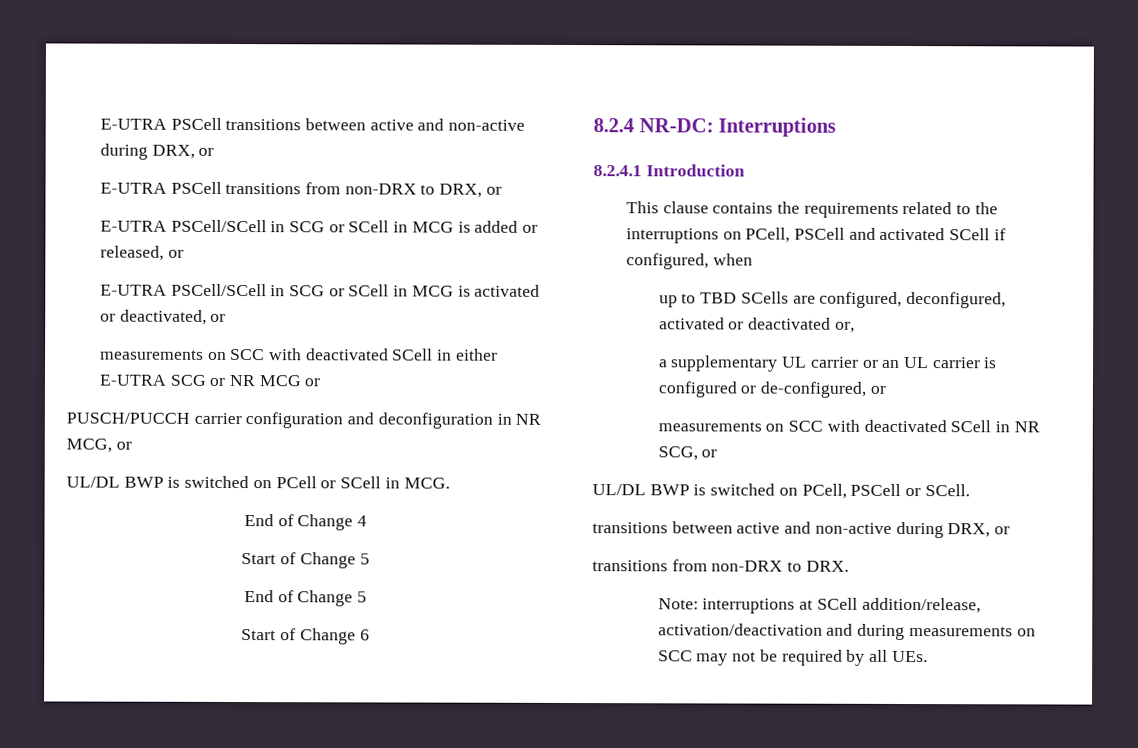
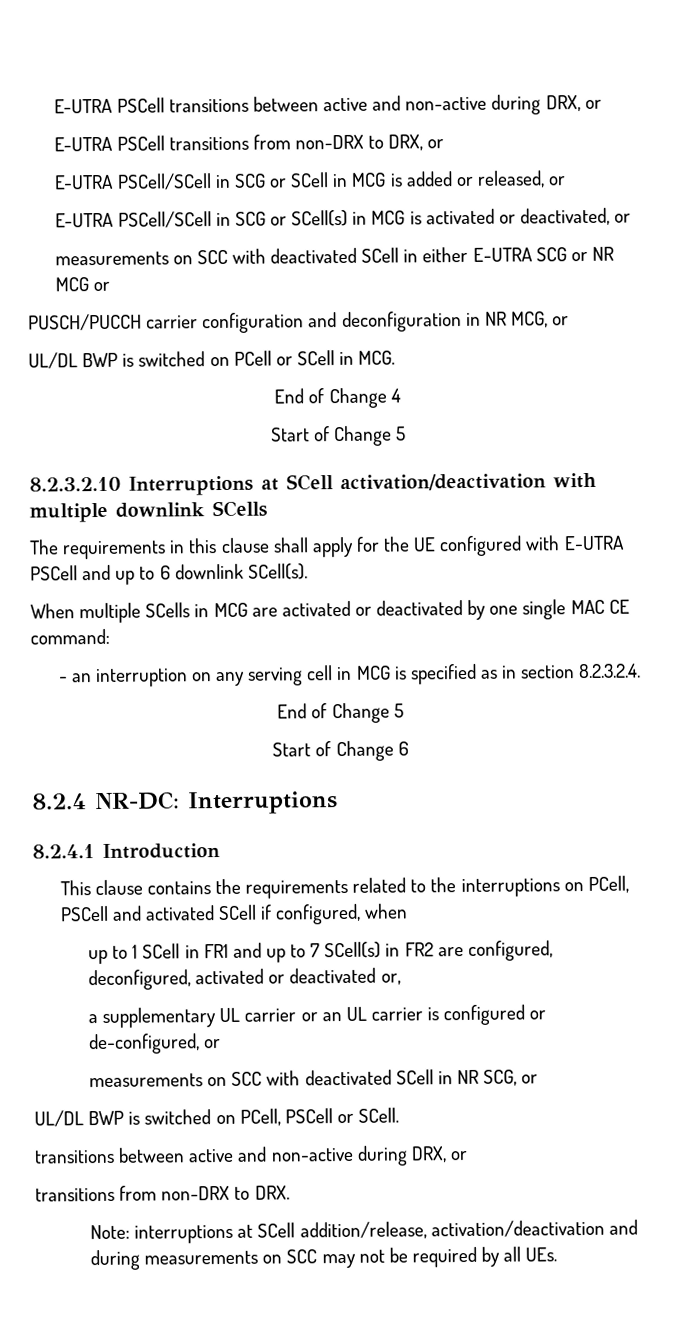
[348,284,390,297] SCell -> [291,209,349,227] SCell(s)
(370, 559) none -> [29,472,597,496] [29,500,268,523] [29,535,625,560] [30,563,308,585] [30,599,630,624] [30,628,110,645] [58,663,642,688] // 8.2.3.2.10 Interruptions at SCell activation/deactivation with multiple downlink SCells // The requirements in this clause shall apply for the UE configured with E-UTRA PSCell and up to 6 downlink SCell(s). // When multiple SCells in MCG are activated or deactivated by one single MAC CE command: // - an interruption on any serving cell in MCG is specified as in section 8.2.3.2.4.
[700,291,789,304] TBD SCells -> [132,941,434,963] 1 SCell in FR1 and up to 7 SCell(s) in FR2

